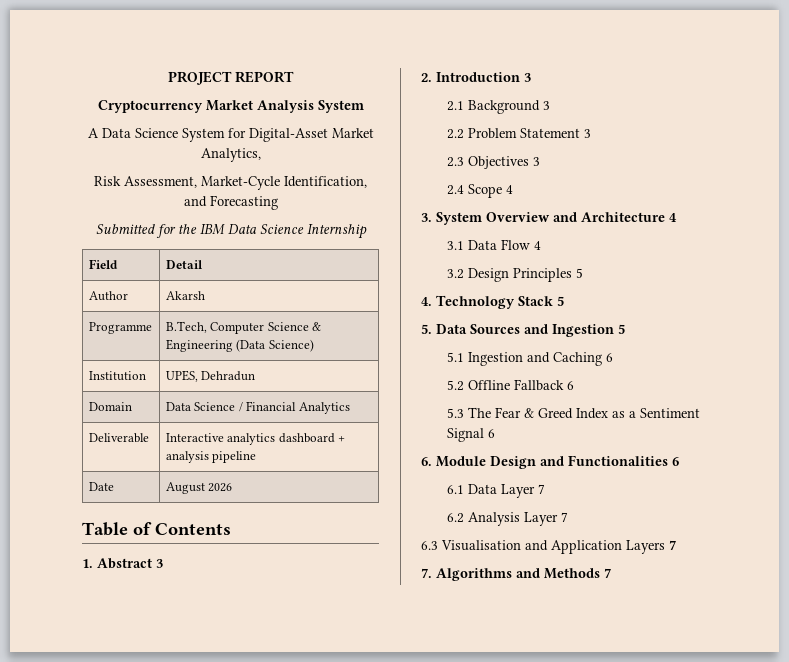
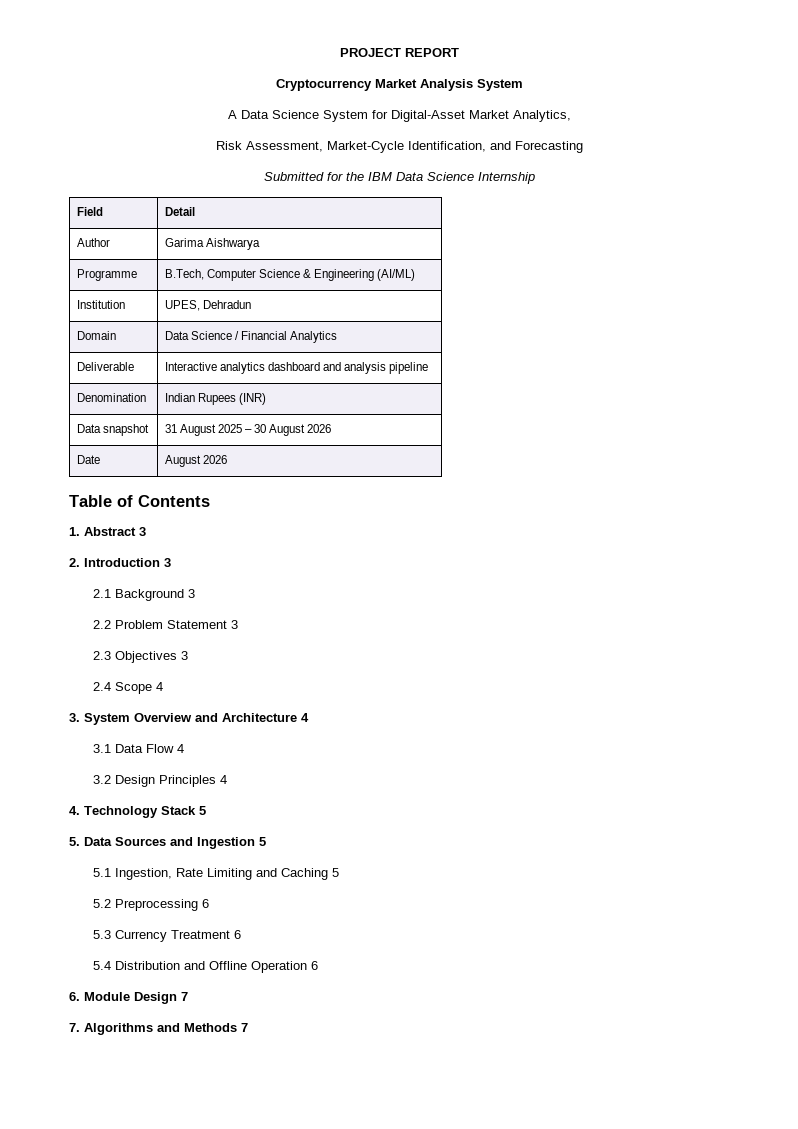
[165,291,205,300] Akarsh -> [164,238,260,250] Garima Aishwarya
[236,339,314,352] (Data Science) -> [377,269,416,281] (AI/ML)
[338,436,346,442] + -> [322,362,341,371] and
(257, 457) none -> [76,393,146,402] [164,393,266,405] [76,424,149,436] [164,424,332,436] // Denomination | Indian Rupees (INR) // Data snapshot | 31 August 2025 – 30 August 2026
[575,268,583,278] 5 -> [220,775,228,784] 4
[467,352,523,366] Ingestion -> [115,868,253,880] Ingestion, Rate Limiting
[605,353,613,362] 6 -> [332,868,340,877] 5
[467,379,564,391] Offline Fallback -> [115,899,199,911] Preprocessing
[467,407,700,419] [446,428,495,442] [421,455,679,469] [446,484,545,498] [446,512,568,526] [421,540,665,554] The Fear & Greed Index as a Sentiment Signal 6 // 6. Module Design and Functionalities 6 // 6.1 Data Layer 7 // 6.2 Analysis Layer 7 // 6.3 Visualisation and Application Layers -> [115,930,242,942] [93,961,319,973] [69,992,177,1004] Currency Treatment 6 // 5.4 Distribution and Offline Operation 6 // 6. Module Design

